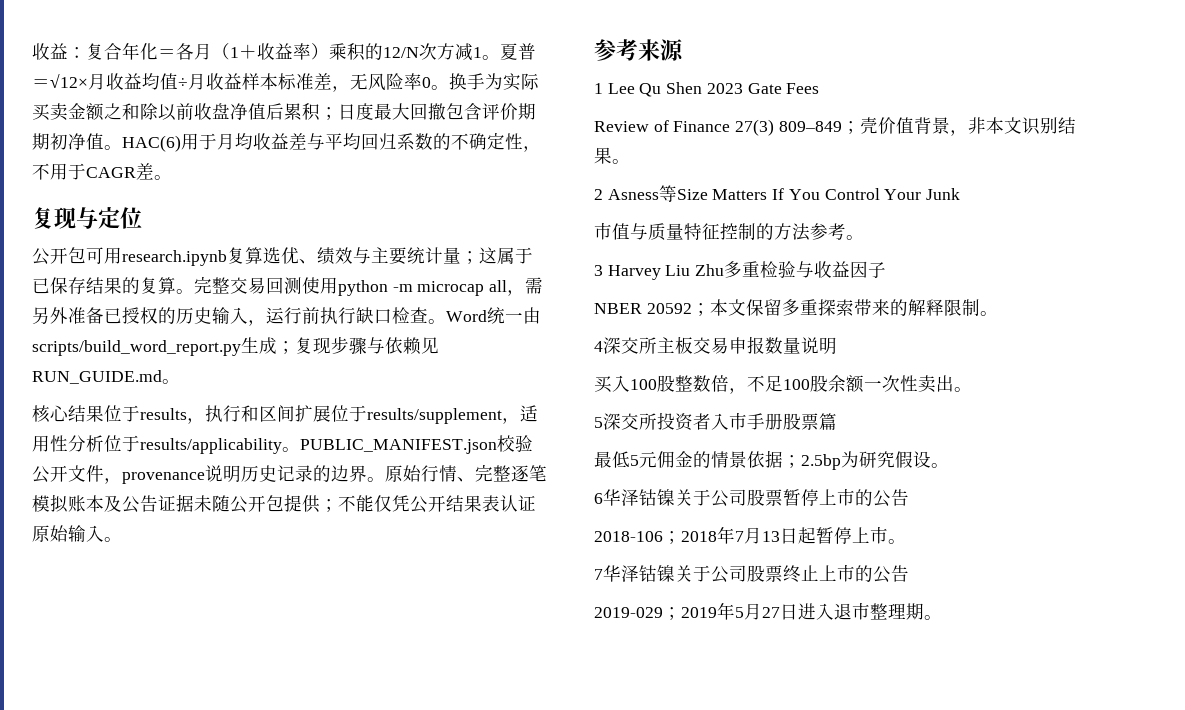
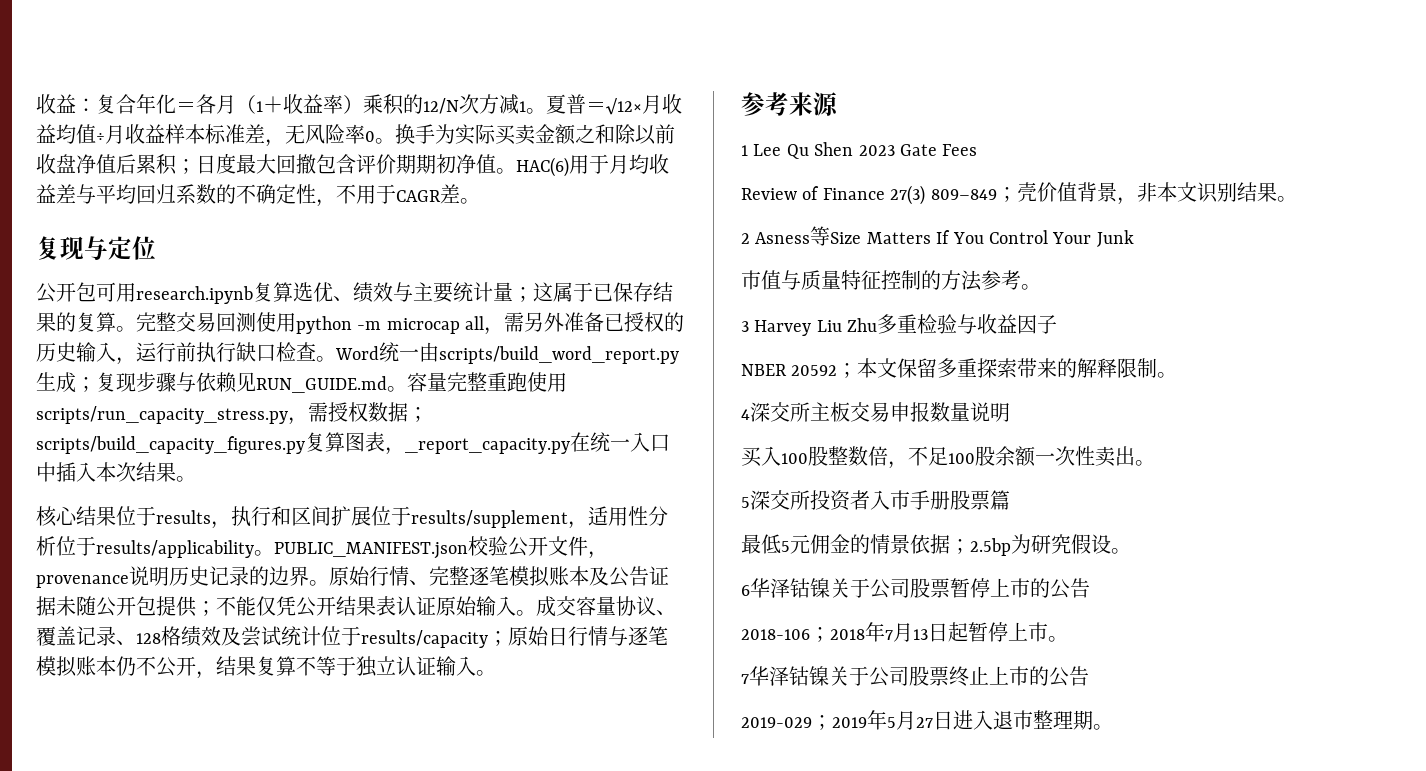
(180, 381) none -> [407,372,567,392] [36,402,428,425] [36,432,670,455] [36,462,196,482] 容量完整重跑使用scripts/run_capacity_stress.py，需授权数据；scripts/build_capacity_figures.py复算图表，_report_capacity.py在统一入口中插入本次结果。
(122, 539) none -> [536,596,676,617] [36,626,668,648] [36,656,496,679] 成交容量协议、覆盖记录、128格绩效及尝试统计位于results/capacity；原始日行情与逐笔模拟账本仍不公开，结果复算不等于独立认证输入。

